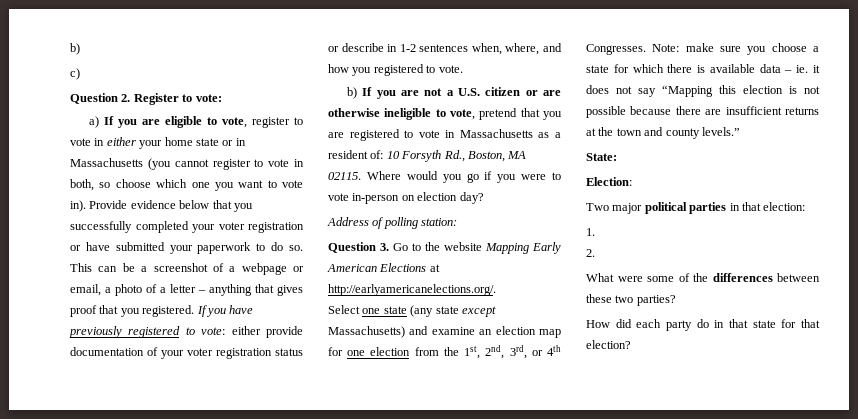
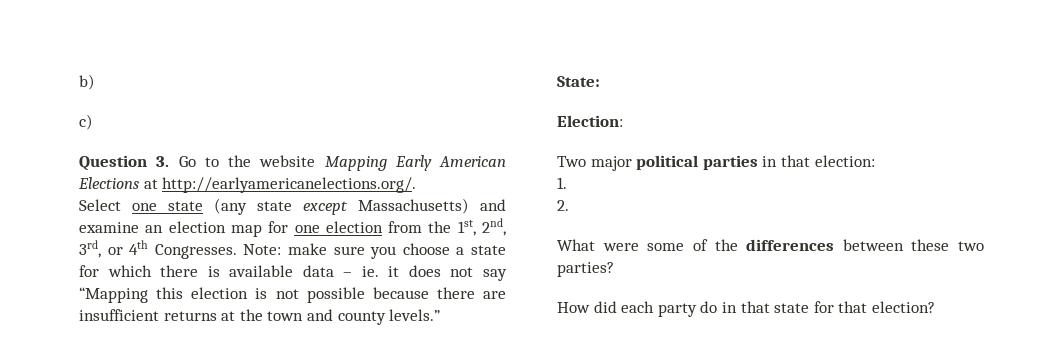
[70,93,222,105] [88,116,304,128] [70,137,246,149] [70,158,304,170] [70,179,303,191] [70,200,253,212] [70,221,304,233] [70,242,303,254] [70,263,304,275] [70,284,303,296] [70,305,254,317] [69,326,303,338] [70,347,303,359] [328,43,562,55] [328,64,463,76] [346,87,561,99] [328,108,562,120] [328,129,561,141] [328,150,527,162] [328,171,561,183] [328,192,484,204] [327,217,458,229] // Question 2. Register to vote: // a) If you are eligible to vote, register to vote in either your home state or in Massachusetts (you cannot register to vote in both, so choose which one you want to vote in). Provide evidence below that you successfully completed your voter registration or have submitted your paperwork to do so. This can be a screenshot of a webpage or email, a photo of a letter – anything that gives proof that you registered. If you have previously registered to vote: either provide documentation of your voter registration status or describe in 1-2 sentences when, where, and how you registered to vote. // b) If you are not a U.S. citizen or are otherwise ineligible to vote, pretend that you are registered to vote in Massachusetts as a resident of: 10 Forsyth Rd., Boston, MA 02115. Where would you go if you were to vote in-person on election day? // Address of polling station: -> (93, 122) none

